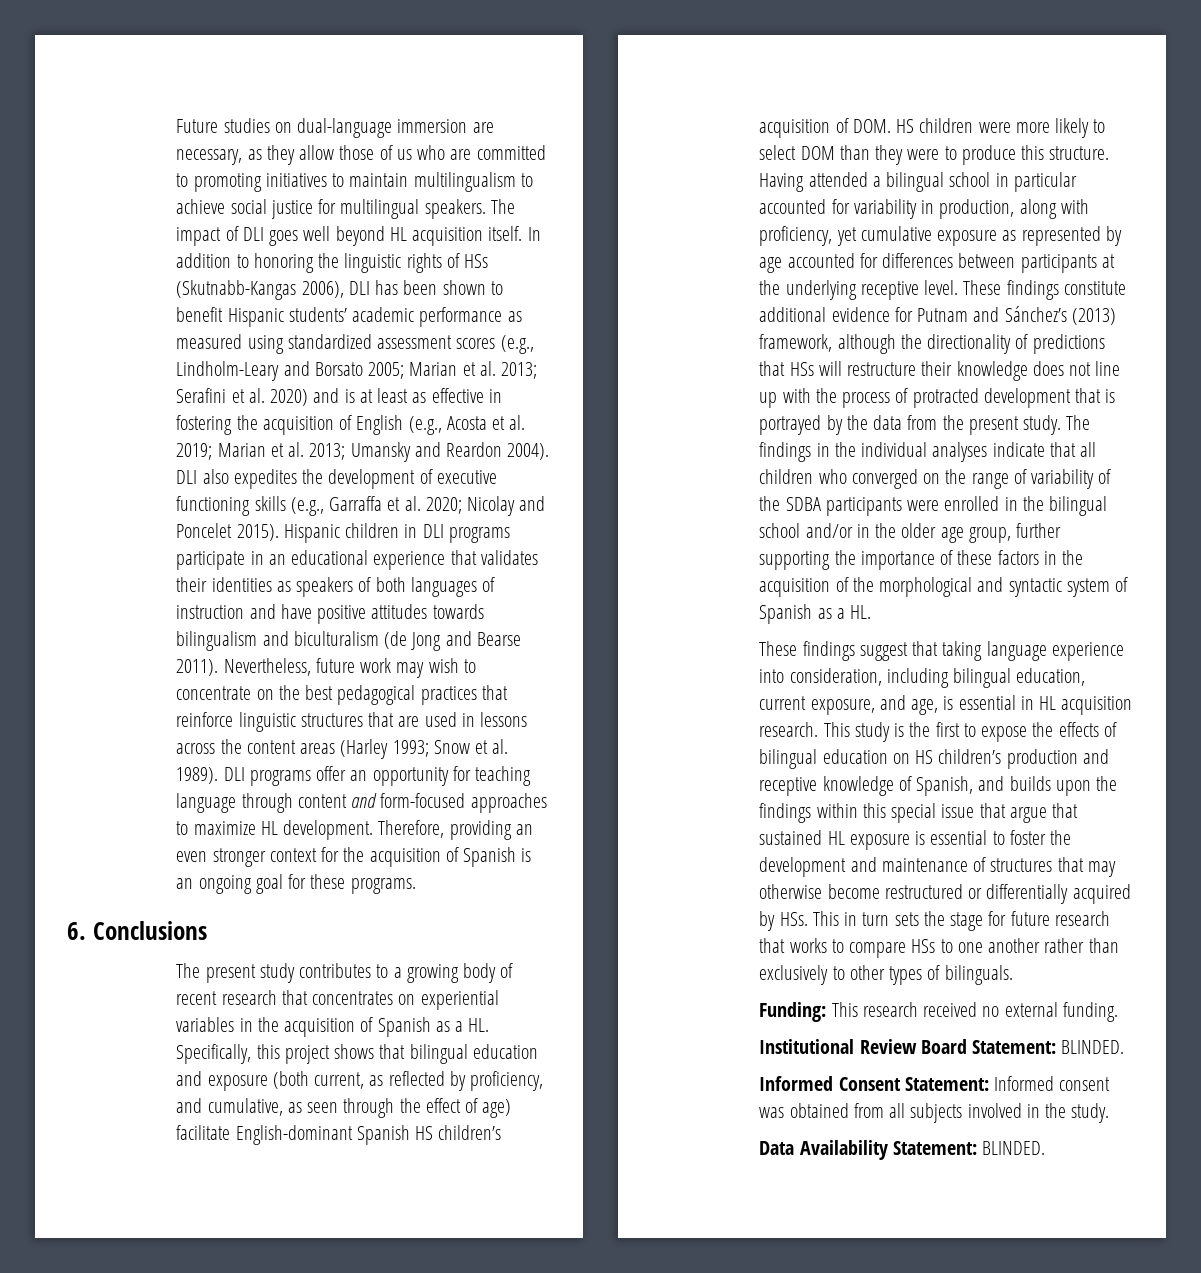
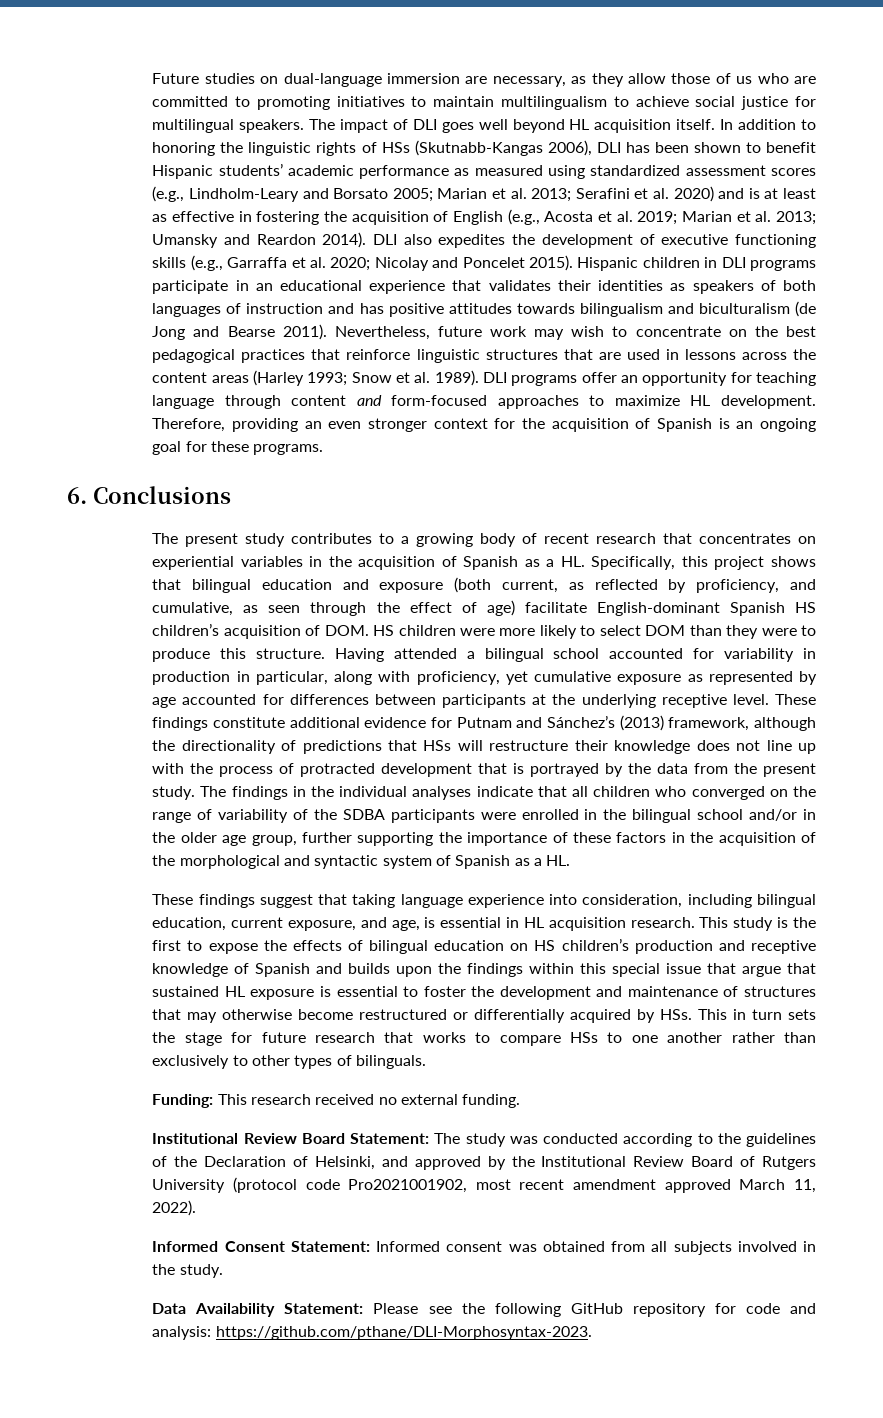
[507,443,550,460] 2004). -> [322,232,367,248] 2014).
[280,604,312,619] have -> [359,303,384,314] has
[995,172,1077,192] in particular -> (600, 653) none
[939,199,1015,219] production, -> [152,671,328,685] production in particular,
[916,776,974,796] Spanish, -> [255,963,311,977] Spanish
[1061,1040,1125,1054] BLINDED. -> [434,1133,816,1147] [152,1156,817,1170] [152,1177,816,1193] [152,1200,197,1216] The study was conducted according to the guidelines of the Declaration of Helsinki, and approved by the Institutional Review Board of Rutgers University (protocol code Pro2021001902, most recent amendment approved March 11, 2022).
[982,1141,1046,1155] BLINDED. -> [373,1303,816,1317] [152,1326,592,1340] Please see the following GitHub repository for code and analysis: https://github.com/pthane/DLI-Morphosyntax-2023.

